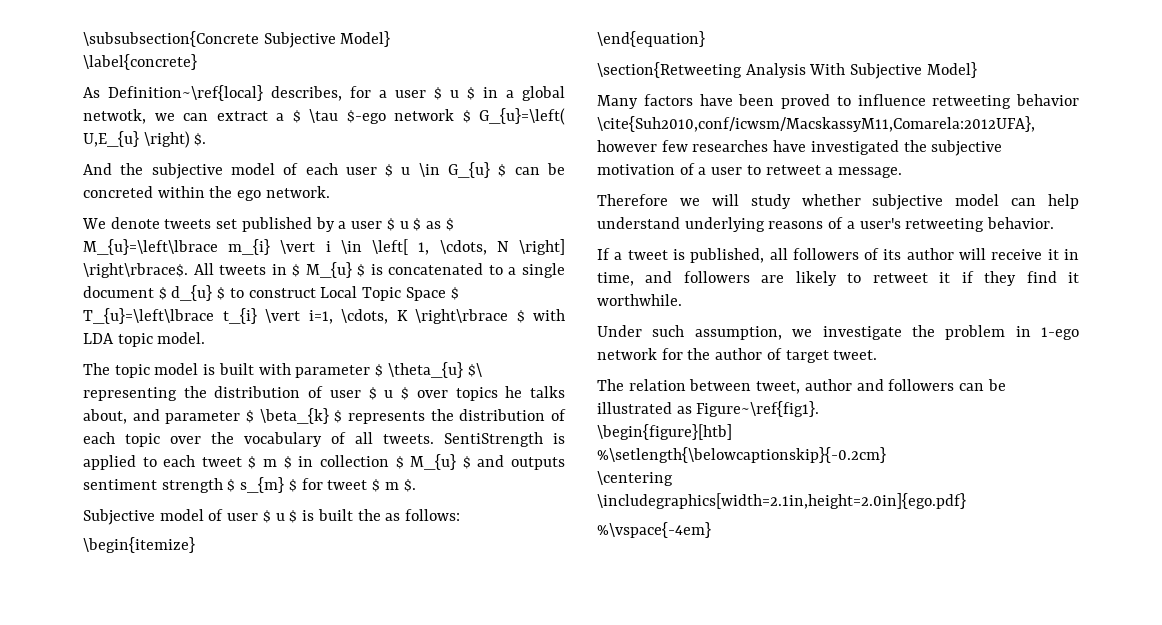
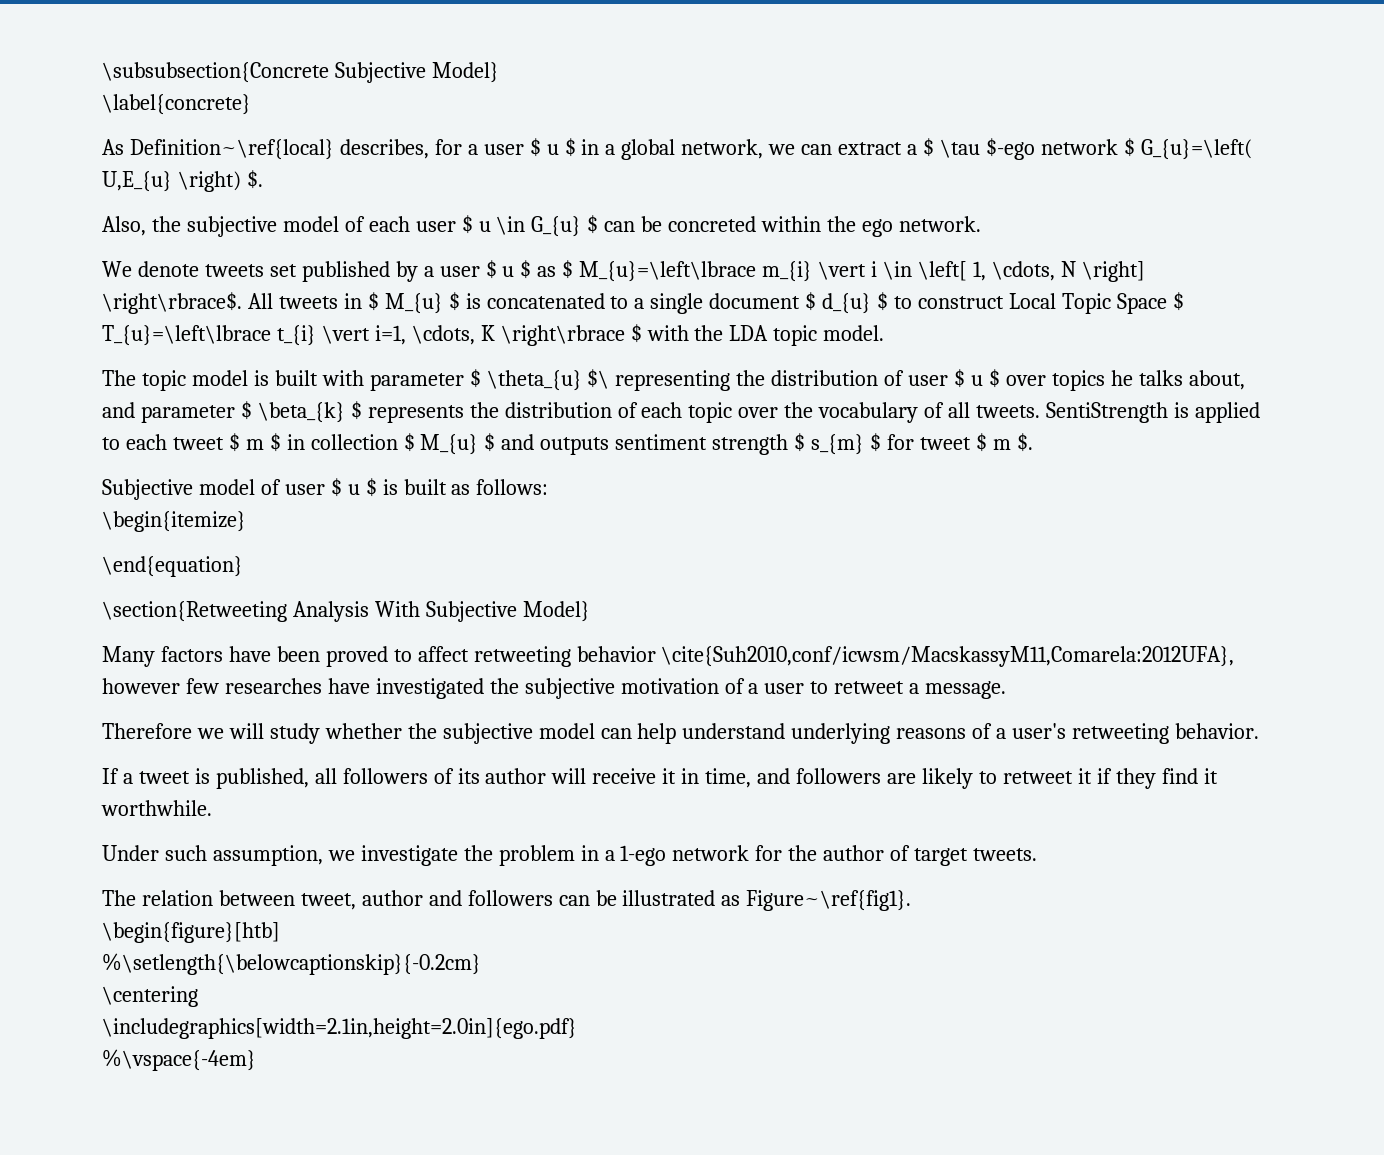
[83,109,146,124] netwotk, -> [681,139,764,159] network,
[83,163,112,175] And -> [102,216,146,236] Also,
(565, 315) none -> [694,325,724,341] the
[357,509,381,521] the -> (447, 487) none
[857,94,926,106] influence -> [417,646,469,662] affect
(861, 200) none -> [407,723,437,739] the
(1031, 331) none -> [604,850,615,861] a
[833,350,878,360] tweet. -> [973,848,1038,861] tweets.

